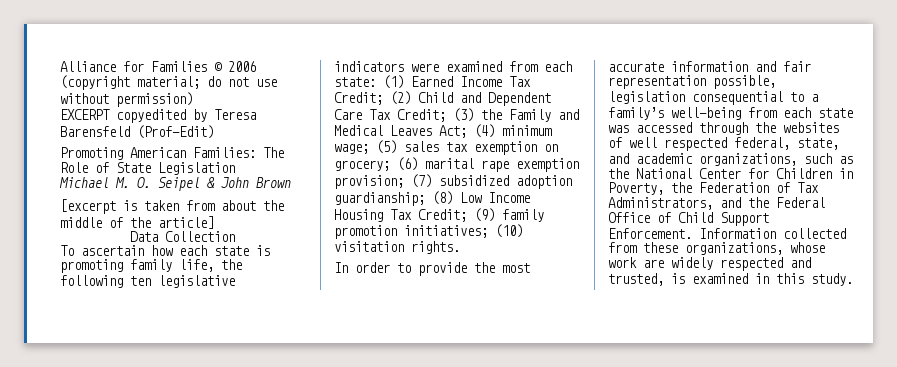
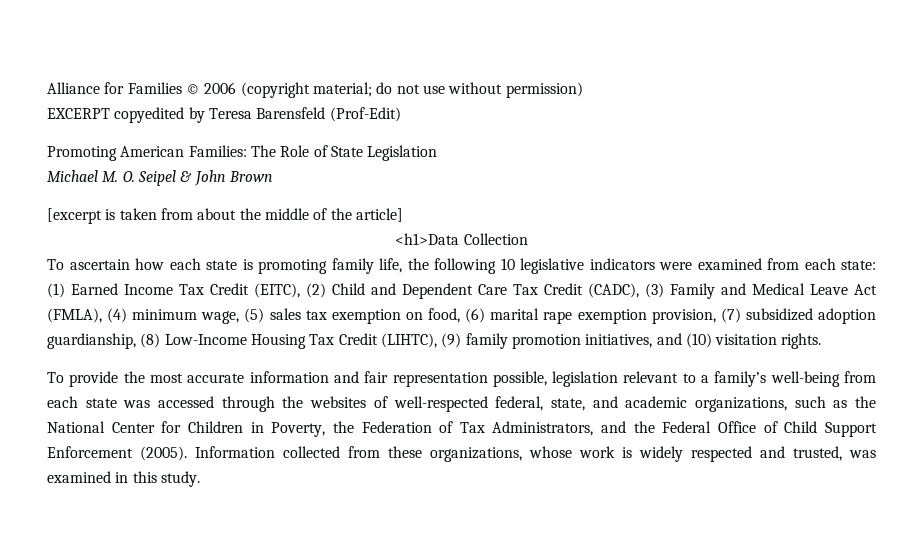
[130,231,158,242] Data -> [395,233,460,245] <h1>Data
[130,276,151,286] ten -> [500,258,515,270] 10
[334,92,383,105] Credit; -> [210,283,300,298] Credit (EITC),
[397,108,579,122] [334,125,467,138] Credit; (3) the Family and Medical Leaves Act; -> [544,283,877,299] [47,308,102,323] Credit (CADC), (3) Family and Medical Leave Act (FMLA),
[334,144,369,154] wage; -> [201,311,240,324] wage,
[334,160,390,171] grocery; -> [428,308,461,323] food,
[334,175,404,189] provision; -> [651,309,716,324] provision,
[334,191,530,206] [334,209,467,222] guardianship; (8) Low Income Housing Tax Credit; -> [47,333,437,349] guardianship, (8) Low-Income Housing Tax Credit (LIHTC),
[404,225,488,238] initiatives; -> [585,333,682,348] initiatives, and
[334,262,411,273] In order to -> [47,372,64,383] To
[692,91,783,105] consequential -> [623,371,679,383] relevant
[629,137,727,151] well respected -> [393,396,488,412] well-respected
[608,228,692,239] Enforcement. -> [47,446,187,461] Enforcement (2005).
[643,259,664,268] are -> [622,447,632,458] is
[671,273,685,284] is -> [849,450,876,458] was

